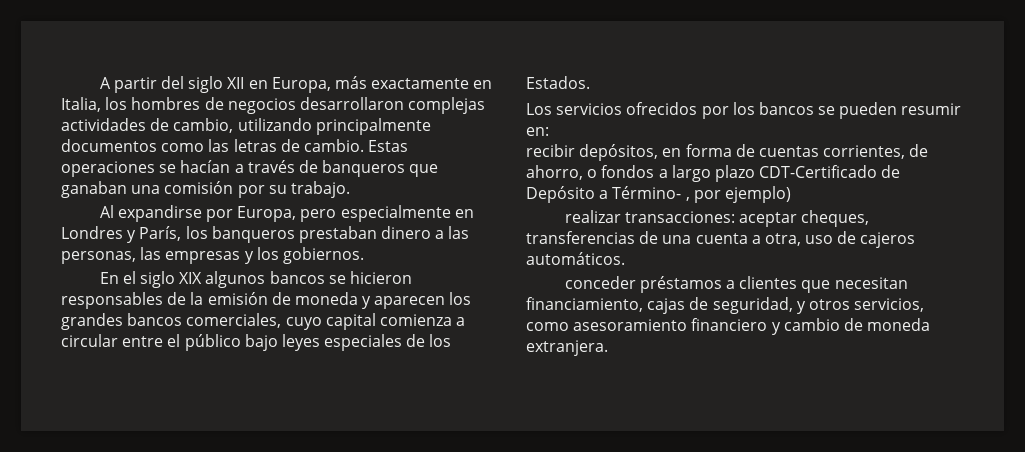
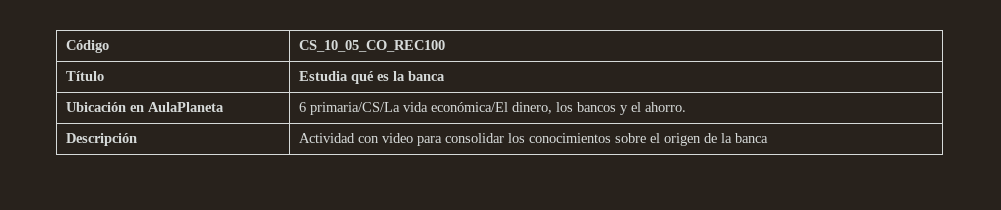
[99,76,493,93] [61,97,486,114] [61,118,431,135] [61,139,409,152] [61,160,439,177] [61,181,350,198] [99,205,474,222] [61,226,470,243] [61,247,364,264] [99,271,412,288] [61,292,472,309] [61,313,466,330] [61,334,452,351] [526,76,590,89] [526,102,962,119] [526,127,549,136] [526,144,929,161] [526,165,901,182] [526,186,791,203] [564,210,870,227] [526,231,916,248] [526,252,625,265] [564,276,908,293] [526,297,925,314] [526,318,931,335] [526,340,608,356] A partir del siglo XII en Europa, más exactamente en Italia, los hombres de negocios desarrollaron complejas actividades de cambio, utilizando principalmente documentos como las letras de cambio. Estas operaciones se hacían a través de banqueros que ganaban una comisión por su trabajo. // Al expandirse por Europa, pero especialmente en Londres y París, los banqueros prestaban dinero a las personas, las empresas y los gobiernos. // En el siglo XIX algunos bancos se hicieron responsables de la emisión de moneda y aparecen los grandes bancos comerciales, cuyo capital comienza a circular entre el público bajo leyes especiales de los Estados. // Los servicios ofrecidos por los bancos se pueden resumir en: // recibir depósitos, en forma de cuentas corrientes, de ahorro, o fondos a largo plazo CDT-Certificado de Depósito a Término- , por ejemplo) // realizar transacciones: aceptar cheques, transferencias de una cuenta a otra, uso de cajeros automáticos. // conceder préstamos a clientes que necesitan financiamiento, cajas de seguridad, y otros servicios, como asesoramiento financiero y cambio de moneda extranjera. -> [65,40,109,53] [298,40,445,52] [65,71,104,81] [298,71,445,84] [65,102,224,112] [298,102,686,115] [65,133,137,146] [298,133,768,146] Código | CS_10_05_CO_REC100 // Título | Estudia qué es la banca // Ubicación en AulaPlaneta | 6 primaria/CS/La vida económica/El dinero, los bancos y el ahorro. // Descripción | Actividad con video para consolidar los conocimientos sobre el origen de la banca

